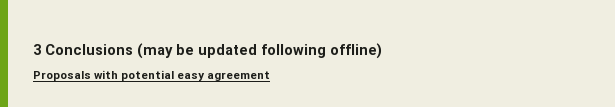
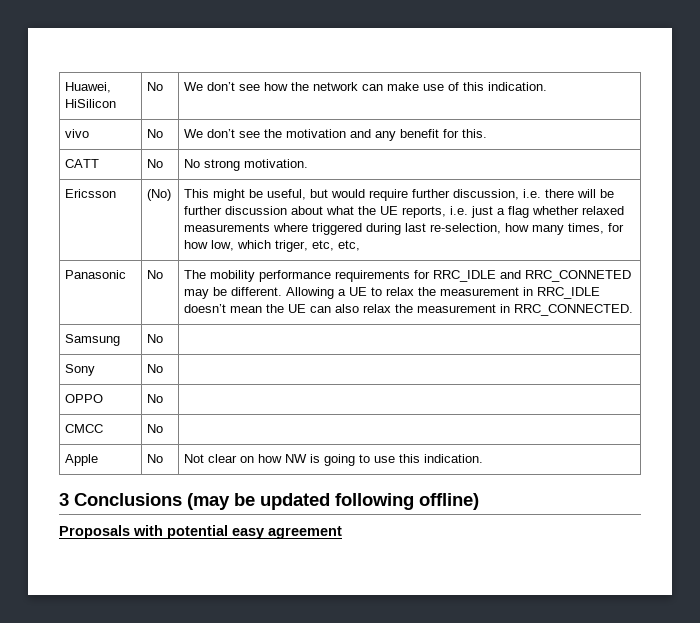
(33, 49) none -> [65,82,112,93] [65,99,117,108] [147,82,164,91] [184,82,548,91] [65,129,90,138] [147,129,164,138] [184,129,488,141] [65,159,100,168] [147,159,164,168] [184,159,309,171] [65,189,117,198] [147,189,172,201] [184,189,615,201] [184,206,625,218] [184,223,625,235] [184,240,361,252] [65,270,127,279] [147,270,164,279] [184,270,632,282] [184,287,601,299] [184,304,634,316] [65,334,121,346] [147,334,164,343] [65,364,96,376] [147,364,164,373] [65,394,104,403] [147,394,164,403] [65,424,104,433] [147,424,164,433] [65,454,99,466] [147,454,164,463] [184,454,484,466] Huawei, HiSilicon | No | We don’t see how the network can make use of this indication. // vivo | No | We don’t see the motivation and any benefit for this. // CATT | No | No strong motivation. // Ericsson | (No) | This might be useful, but would require further discussion, i.e. there will be further discussion about what the UE reports, i.e. just a flag whether relaxed measurements where triggered during last re-selection, how many times, for how low, which triger, etc, etc, // Panasonic | No | The mobility performance requirements for RRC_IDLE and RRC_CONNETED may be different. Allowing a UE to relax the measurement in RRC_IDLE doesn’t mean the UE can also relax the measurement in RRC_CONNECTED. // Samsung | No | // Sony | No | // OPPO | No | // CMCC | No | // Apple | No | Not clear on how NW is going to use this indication. //

